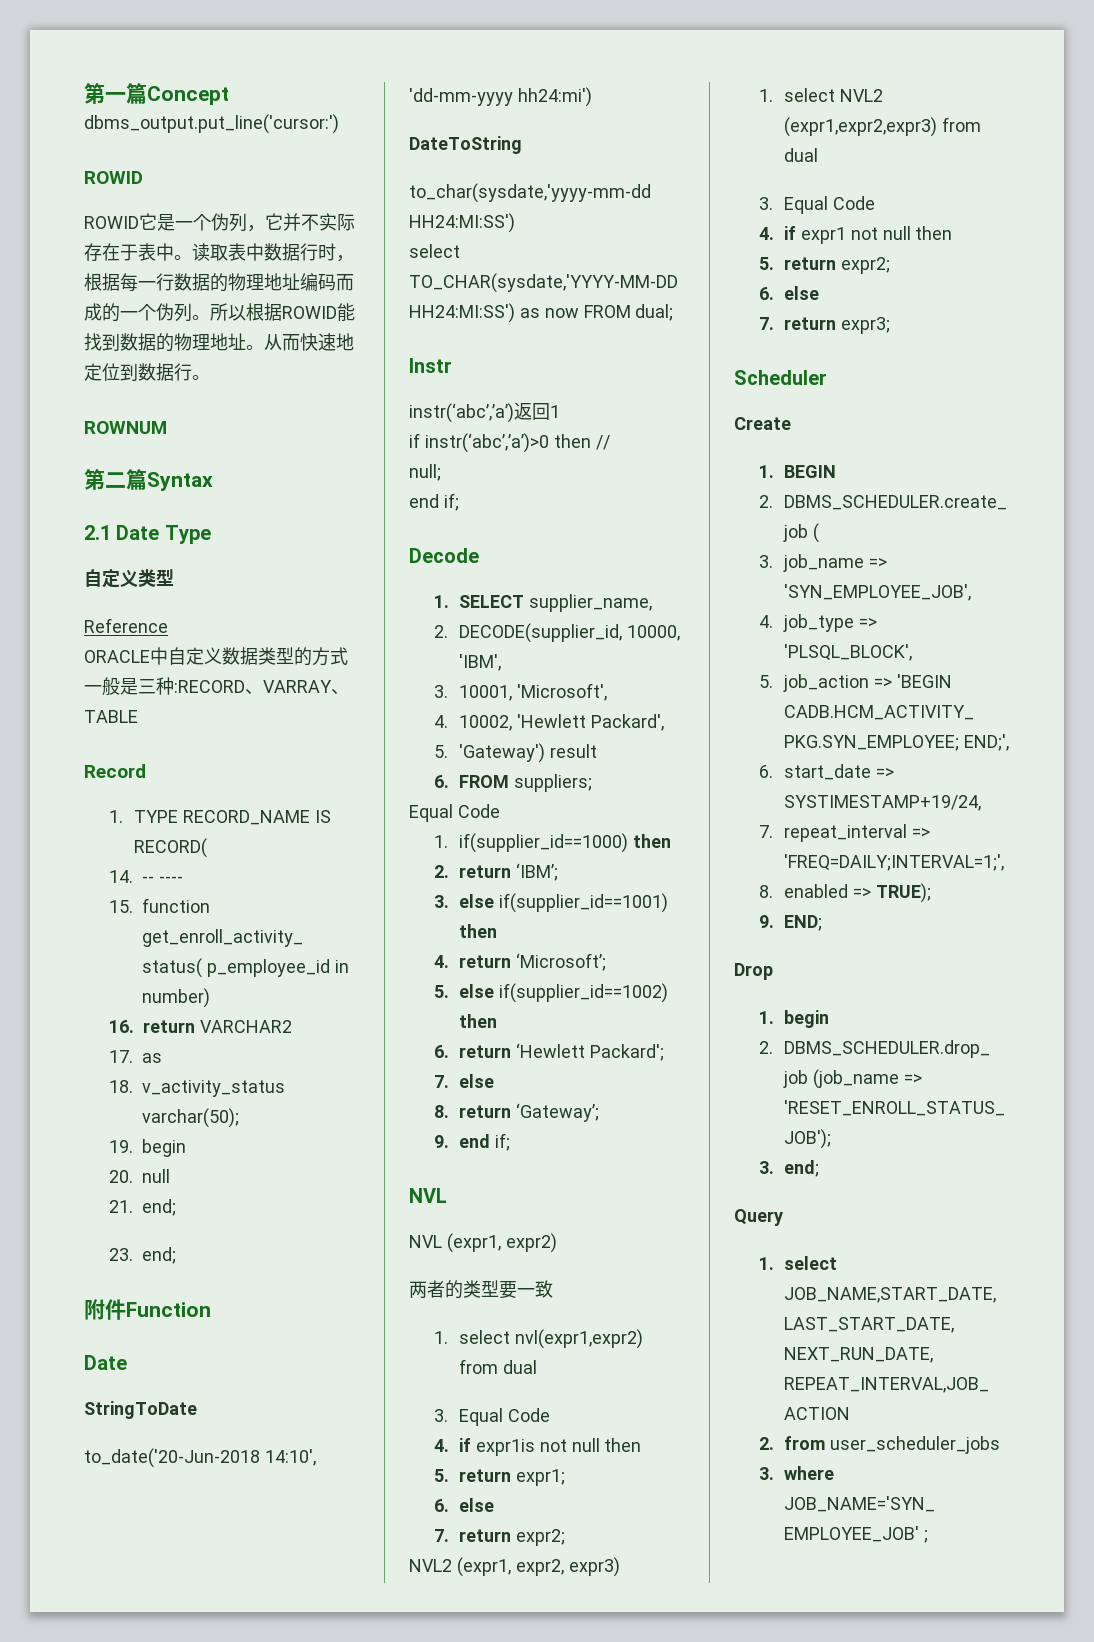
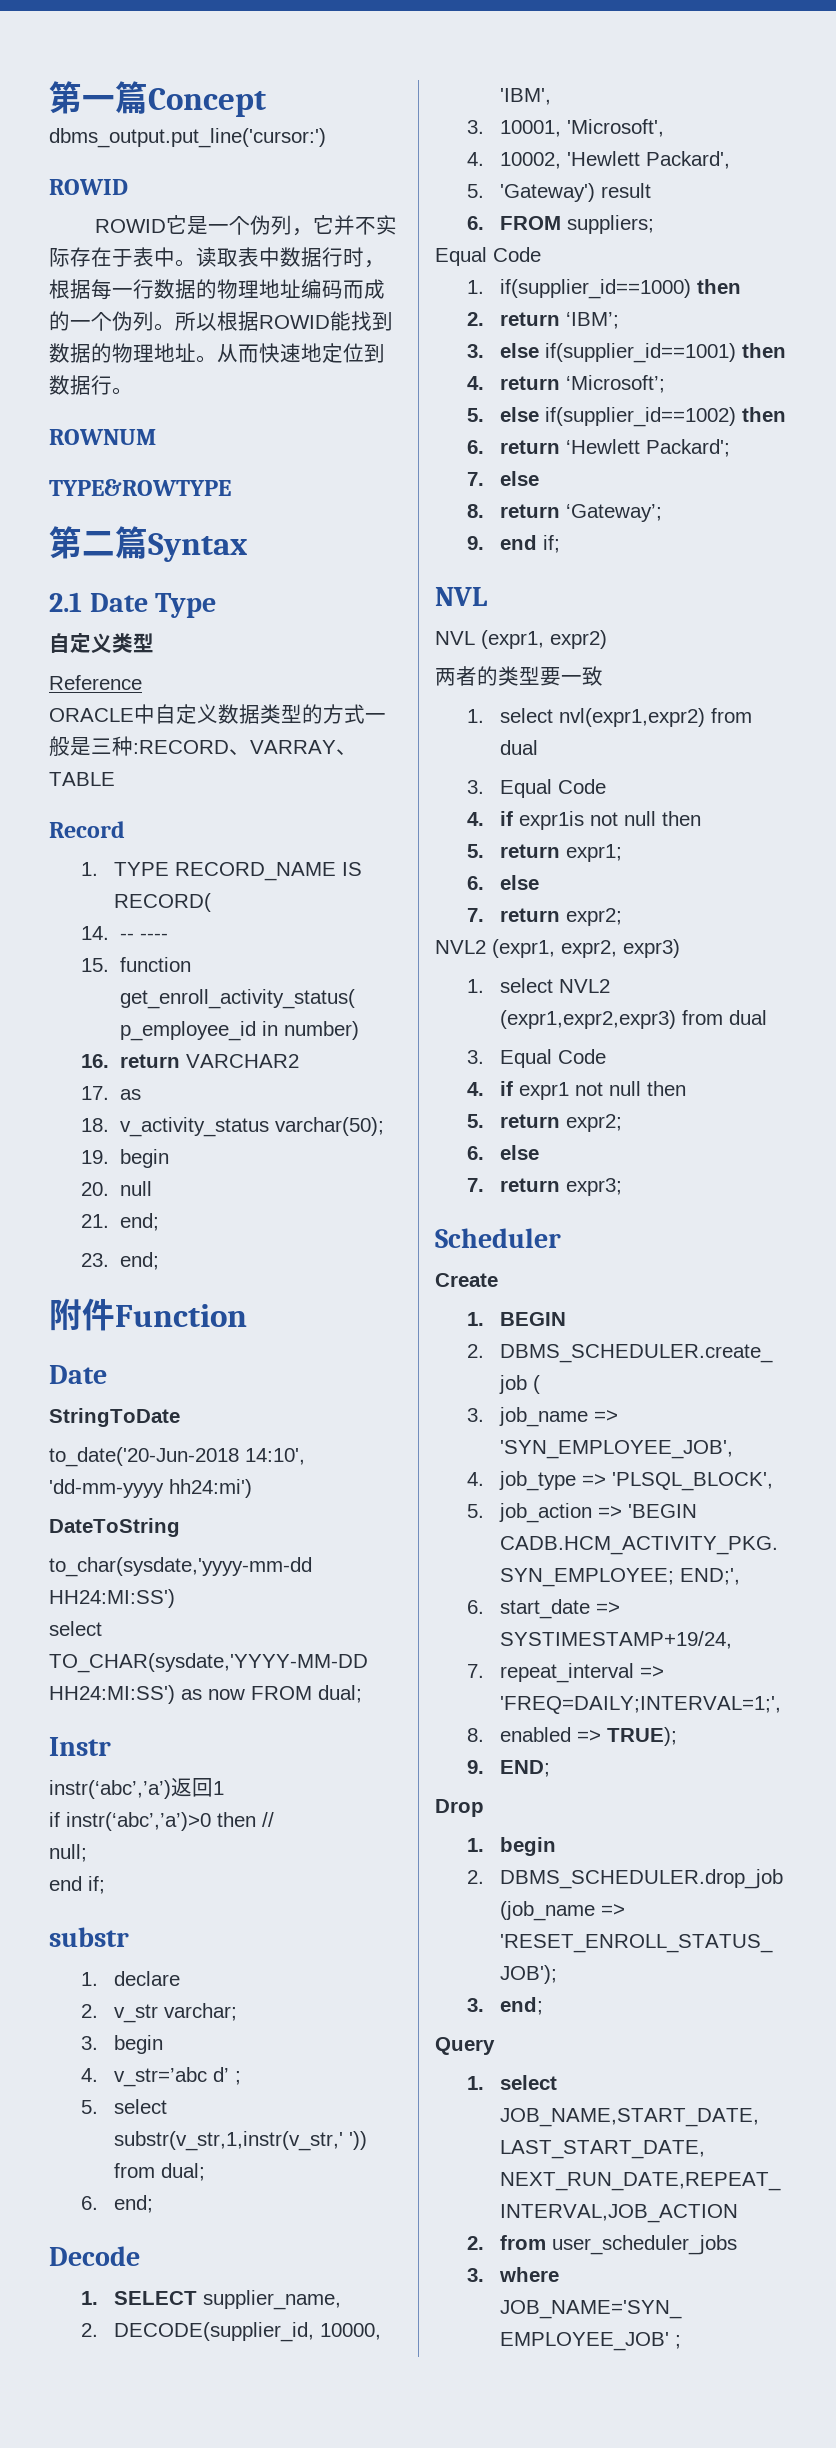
(167, 427) none -> [49,479,231,496] // TYPE&ROWTYPE
(459, 502) none -> [49,1927,129,1947] [81,1971,180,1986] [81,2003,237,2023] [81,2035,163,2054] [81,2067,241,2087] [81,2099,167,2114] [113,2131,367,2151] [113,2163,205,2181] [81,2195,153,2213] // substr // 1. declare // 2. v_str varchar; // 3. begin // 4. v_str=’abc d’ ; // 5. select substr(v_str,1,instr(v_str,' ')) from dual; // 6. end;

